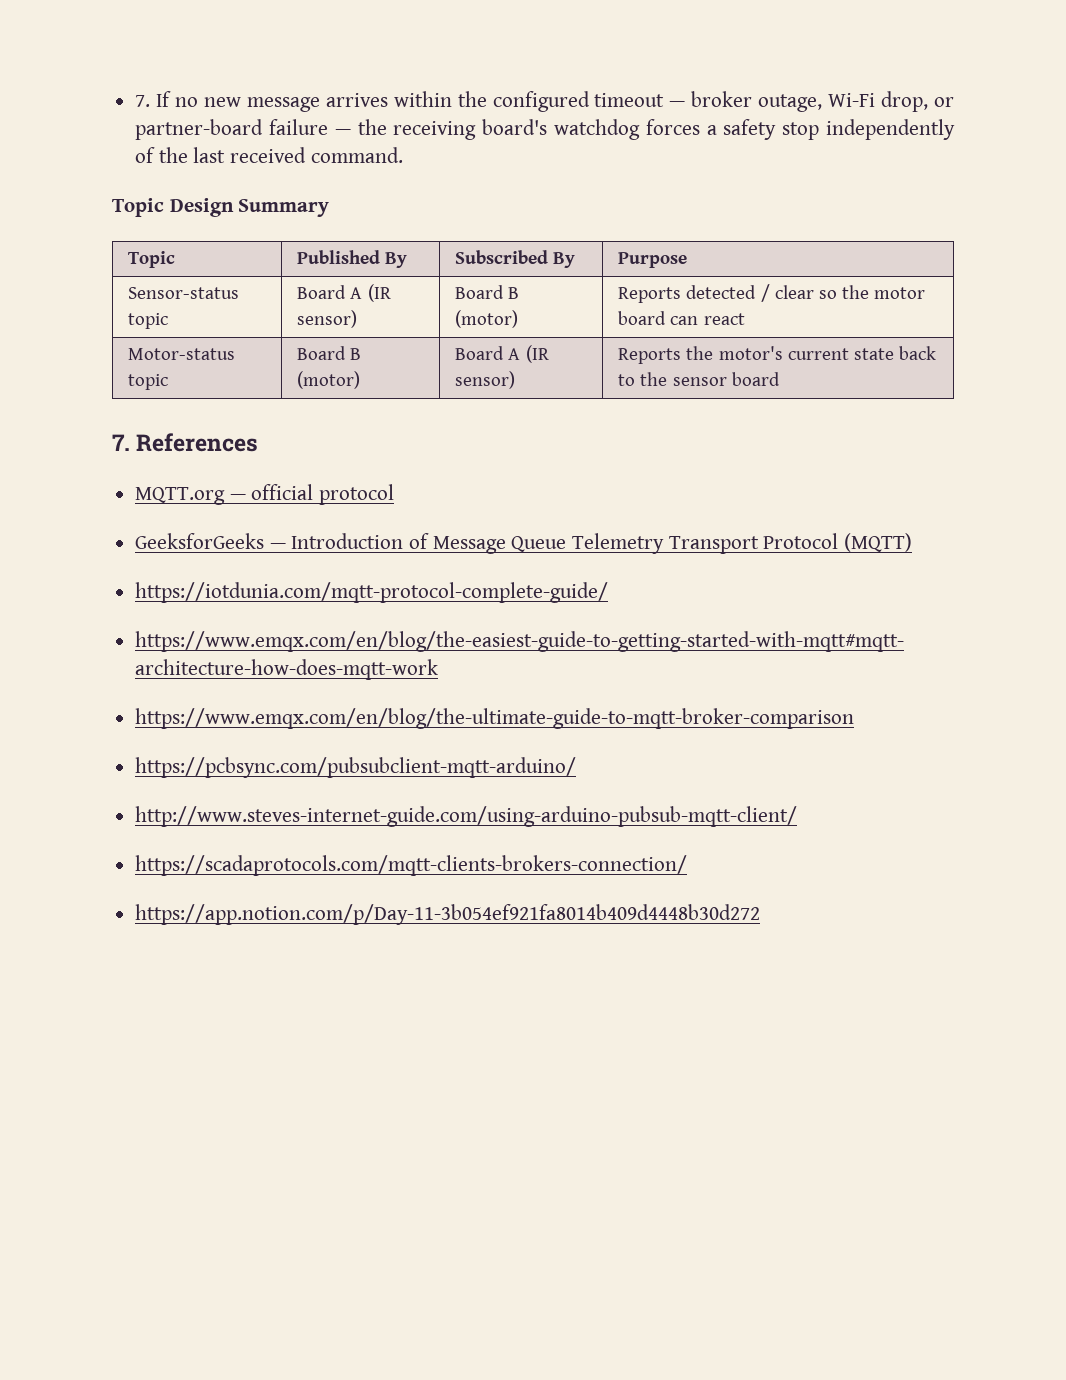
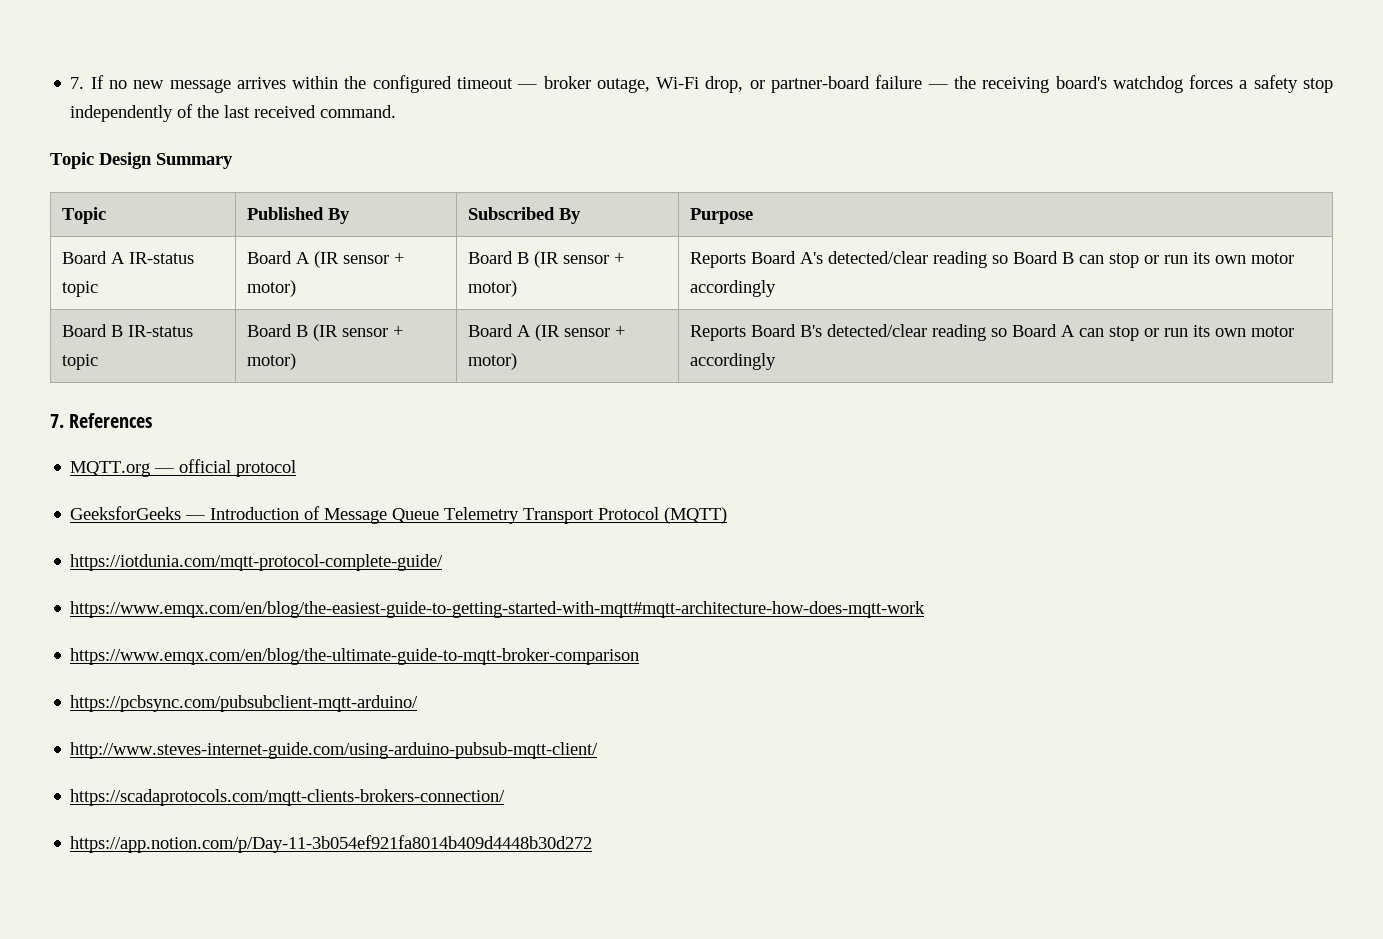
[128,287,240,299] Sensor-status -> [61,251,194,264] Board A IR-status
[297,310,358,328] [455,285,520,299] [455,310,519,328] [618,284,926,303] [618,311,745,325] [128,348,236,360] sensor) | Board B (motor) | Reports detected / clear so the motor board can react // Motor-status -> [342,252,404,264] [246,280,296,297] [467,251,624,268] [467,280,517,297] [689,251,1294,268] [689,280,776,297] [61,324,193,337] sensor + motor) | Board B (IR sensor + motor) | Reports Board A's detected/clear reading so Board B can stop or run its own motor accordingly // Board B IR-status
[297,371,361,389] [455,345,549,363] [455,371,516,389] [618,346,936,364] [618,372,780,386] (motor) | Board A (IR sensor) | Reports the motor's current state back to the sensor board -> [312,324,403,341] [246,353,296,370] [467,324,625,341] [467,353,517,370] [689,324,1294,341] [689,353,776,370] (IR sensor + motor) | Board A (IR sensor + motor) | Reports Board B's detected/clear reading so Board A can stop or run its own motor accordingly

